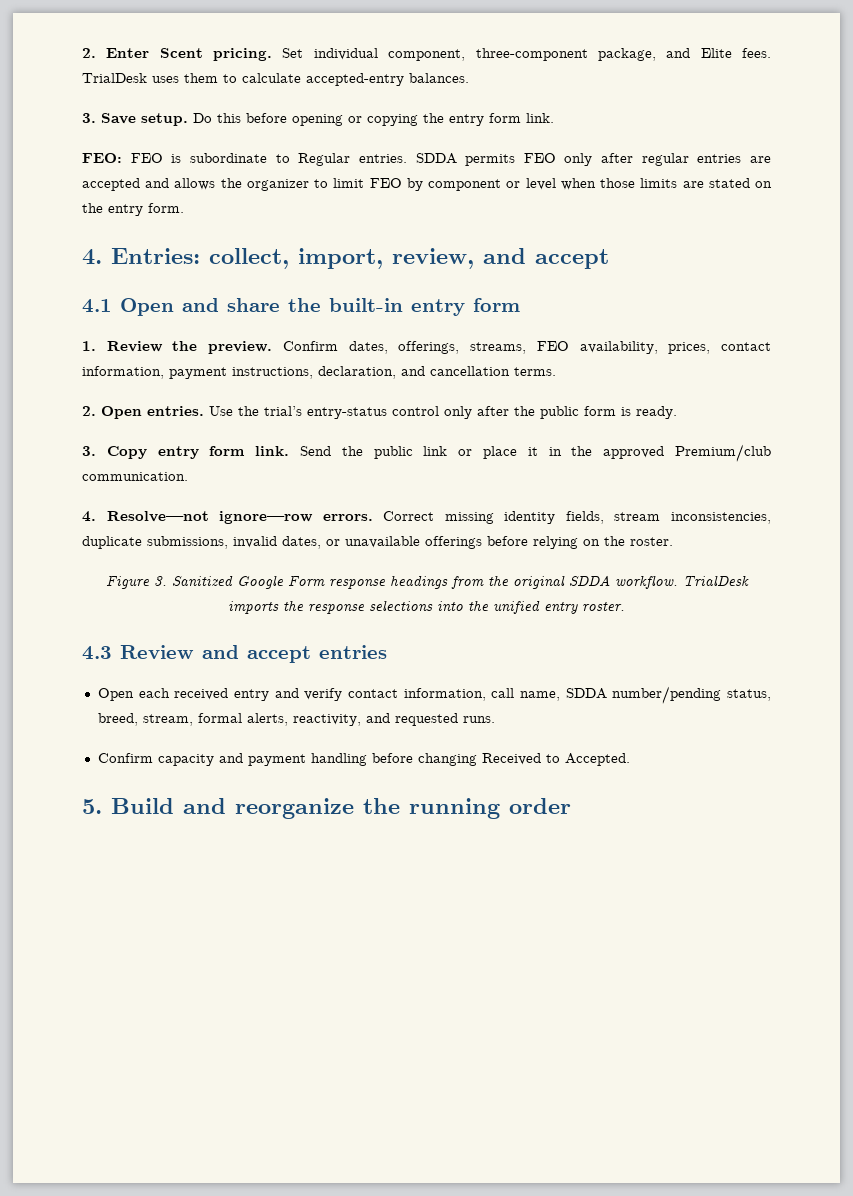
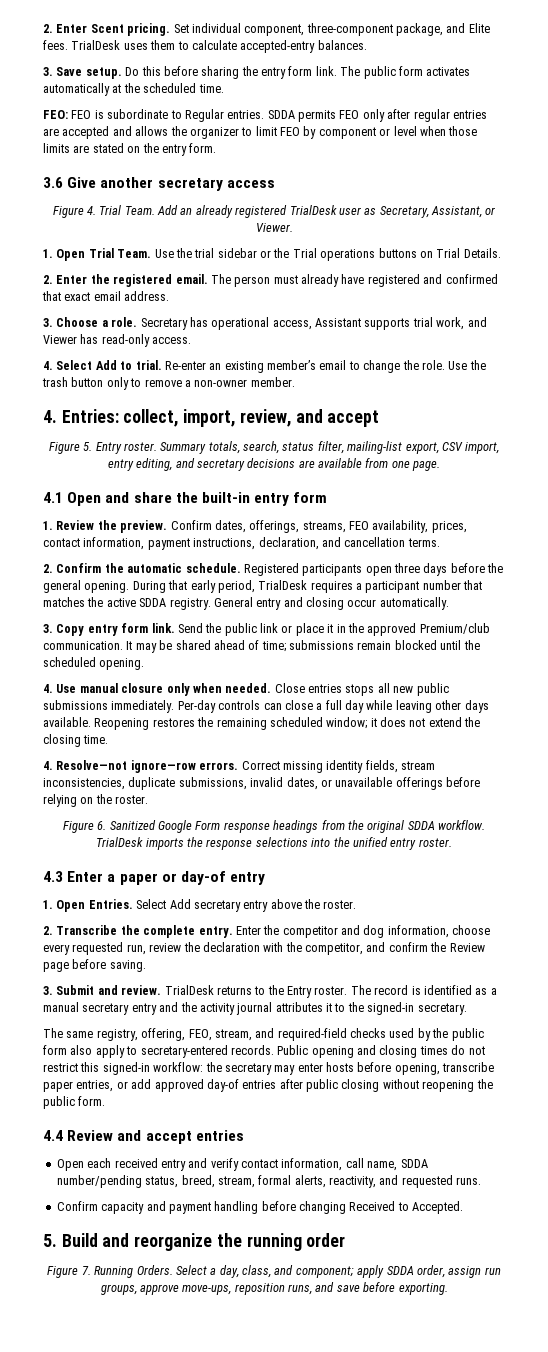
[292,114,418,126] opening or copying -> [201,66,240,79] sharing
(554, 118) none -> [340,66,471,79] [43,83,224,96] The public form activates automatically at the scheduled time.
(184, 208) none -> [43,177,275,191] [52,205,496,218] [255,223,293,232] [43,248,501,261] [43,274,498,287] [42,291,170,301] [43,317,487,330] [43,334,192,347] [43,360,486,373] [42,377,295,390] // 3.6 Give another secretary access // Figure 4. Trial Team. Add an already registered TrialDesk user as Secretary, Assistant, or Viewer. // 1. Open Trial Team. Use the trial sidebar or the Trial operations buttons on Trial Details. // 2. Enter the registered email. The person must already have registered and confirmed that exact email address. // 3. Choose a role. Secretary has operational access, Assistant supports trial work, and Viewer has read-only access. // 4. Select Add to trial. Re-enter an existing member’s email to change the role. Use the trash button only to remove a non-owner member.
(609, 259) none -> [48,441,500,454] [107,458,441,471] // Figure 5. Entry roster. Summary totals, search, status filter, mailing-list export, CSV import, entry editing, and secretary decisions are available from one page.
[101,406,677,419] Open entries. Use the trial’s entry-status control only after the public form is ready. -> [56,563,504,576] [43,580,483,593] [43,597,449,610] Confirm the automatic schedule. Registered participants open three days before the general opening. During that early period, TrialDesk requires a participant number that matches the active SDDA registry. General entry and closing occur automatically.
(188, 476) none -> [126,640,480,653] [43,657,145,670] [43,683,449,696] [43,700,489,713] [43,717,481,730] [43,734,109,747] It may be shared ahead of time; submissions remain blocked until the scheduled opening. // 4. Use manual closure only when needed. Close entries stops all new public submissions immediately. Per-day controls can close a full day while leaving other days available. Reopening restores the remaining scheduled window; it does not extend the closing time.
[153,576,167,586] 3. -> [97,821,107,830] 6.
(112, 653) none -> [67,871,266,885] [43,899,357,912] [43,925,491,938] [43,942,485,955] [43,959,146,972] [43,985,497,998] [43,1002,467,1015] [43,1028,484,1041] [43,1045,485,1058] [43,1062,495,1075] [43,1079,493,1092] [43,1096,106,1109] [43,1130,63,1141] Enter a paper or day-of entry // 1. Open Entries. Select Add secretary entry above the roster. // 2. Transcribe the complete entry. Enter the competitor and dog information, choose every requested run, review the declaration with the competitor, and confirm the Review page before saving. // 3. Submit and review. TrialDesk returns to the Entry roster. The record is identified as a manual secretary entry and the activity journal attributes it to the signed-in secretary. // The same registry, offering, FEO, stream, and required-field checks used by the public form also apply to secretary-entered records. Public opening and closing times do not restrict this signed-in workflow: the secretary may enter hosts before opening, transcribe paper entries, or add approved day-of entries after public closing without reopening the public form. // 4.4
(571, 806) none -> [47,1265,501,1278] [100,1282,448,1295] // Figure 7. Running Orders. Select a day, class, and component; apply SDDA order, assign run groups, approve move-ups, reposition runs, and save before exporting.

